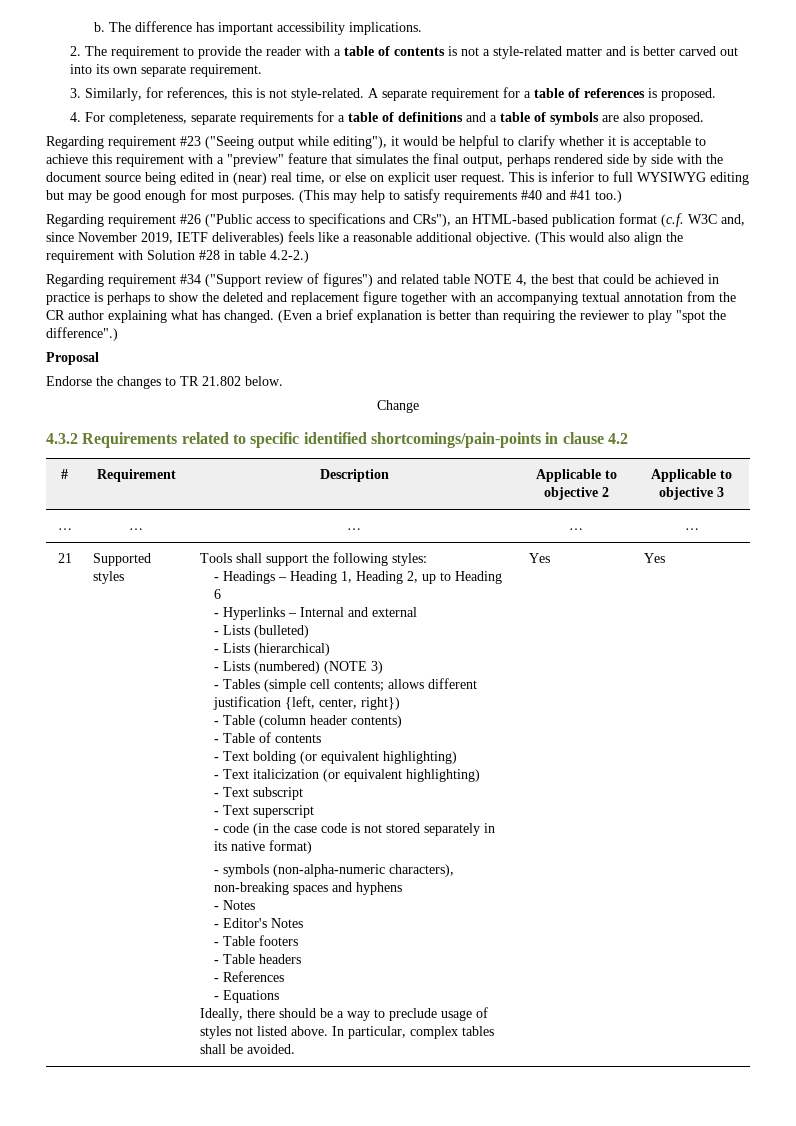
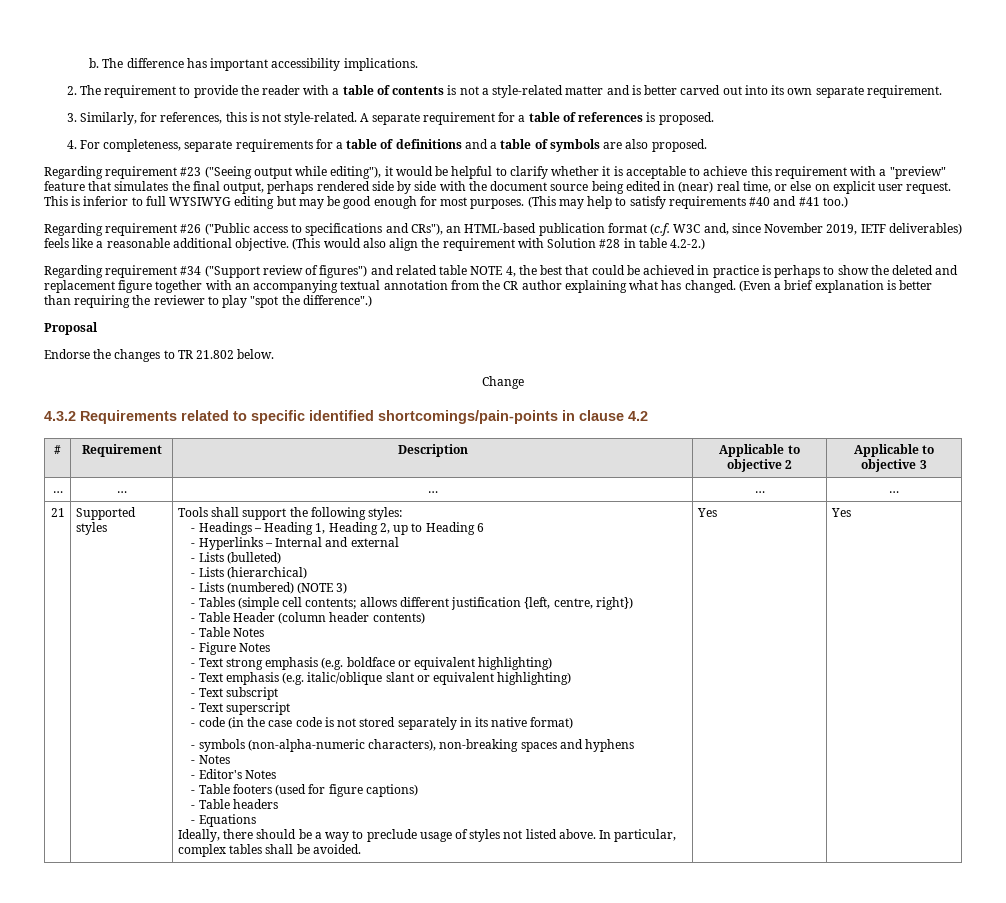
[319,698,358,709] center, -> [553,598,593,609] centre,
(256, 720) none -> [232,612,275,622] Header
[259,732,322,743] [214,751,458,764] [214,769,341,782] of contents // - Text bolding (or equivalent highlighting) // - Text italicization (or -> [232,628,264,637] [191,642,270,655] [191,657,553,670] [191,672,430,685] Notes // - Figure Notes // - Text strong emphasis (e.g. boldface or equivalent highlighting) // - Text emphasis (e.g. italic/oblique slant or
(299, 940) none -> [275,784,418,797] (used for figure captions)
[214,971,285,982] // - References -> (278, 804) none

